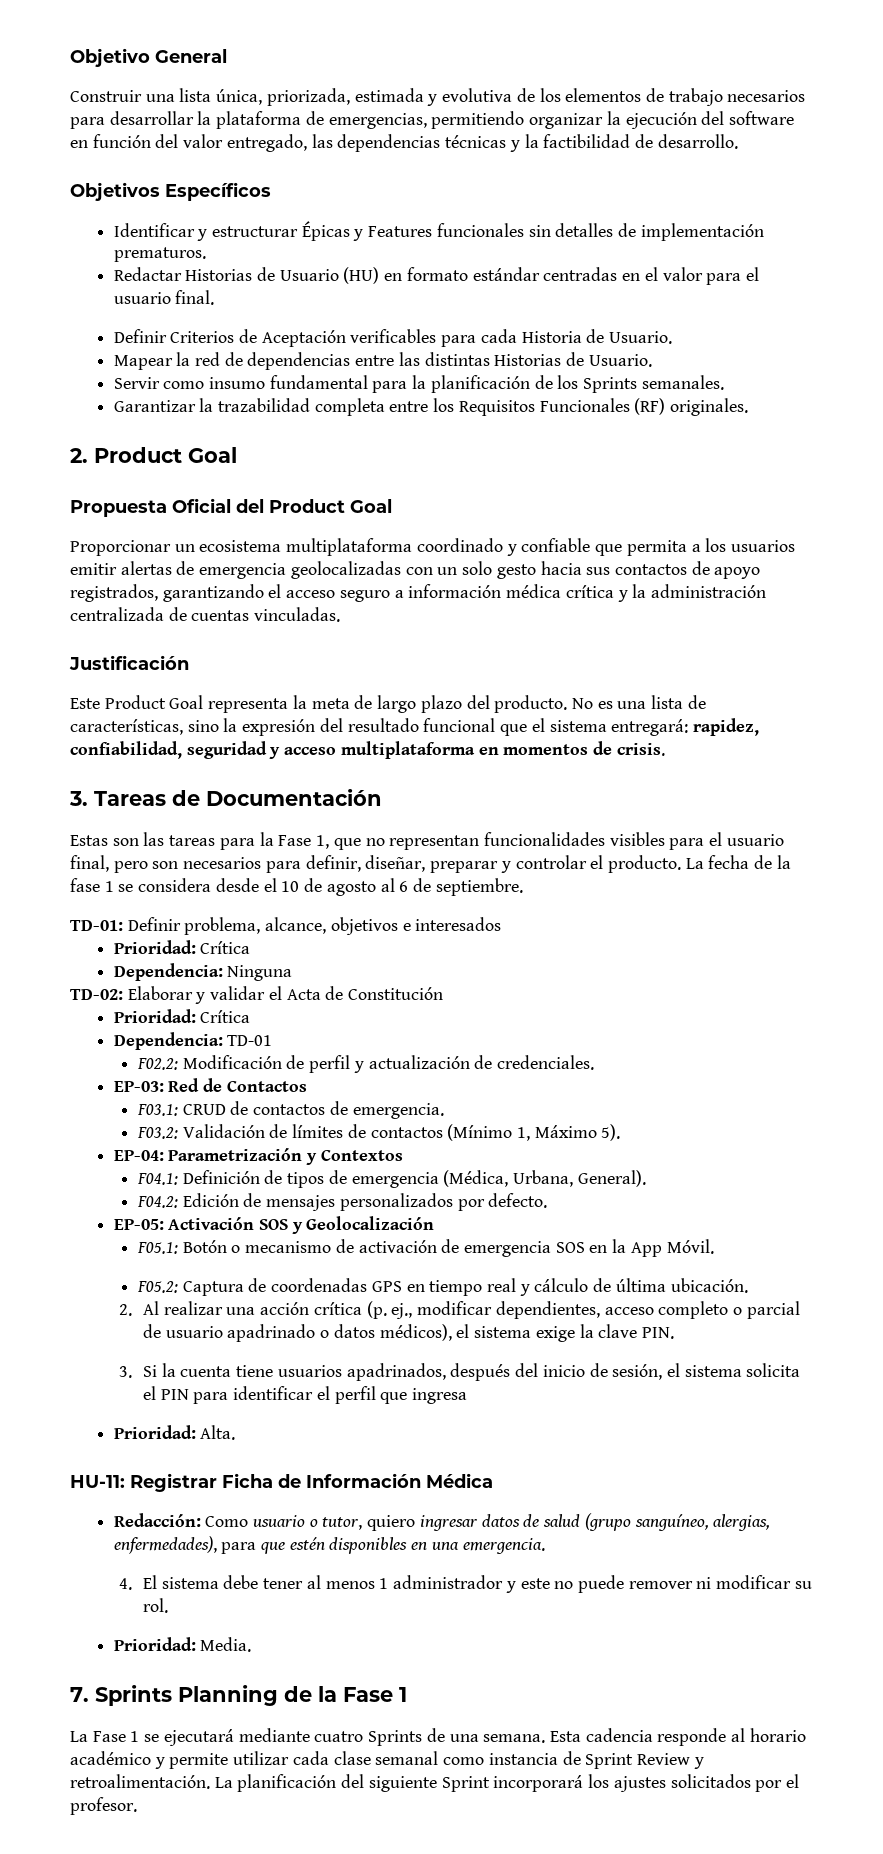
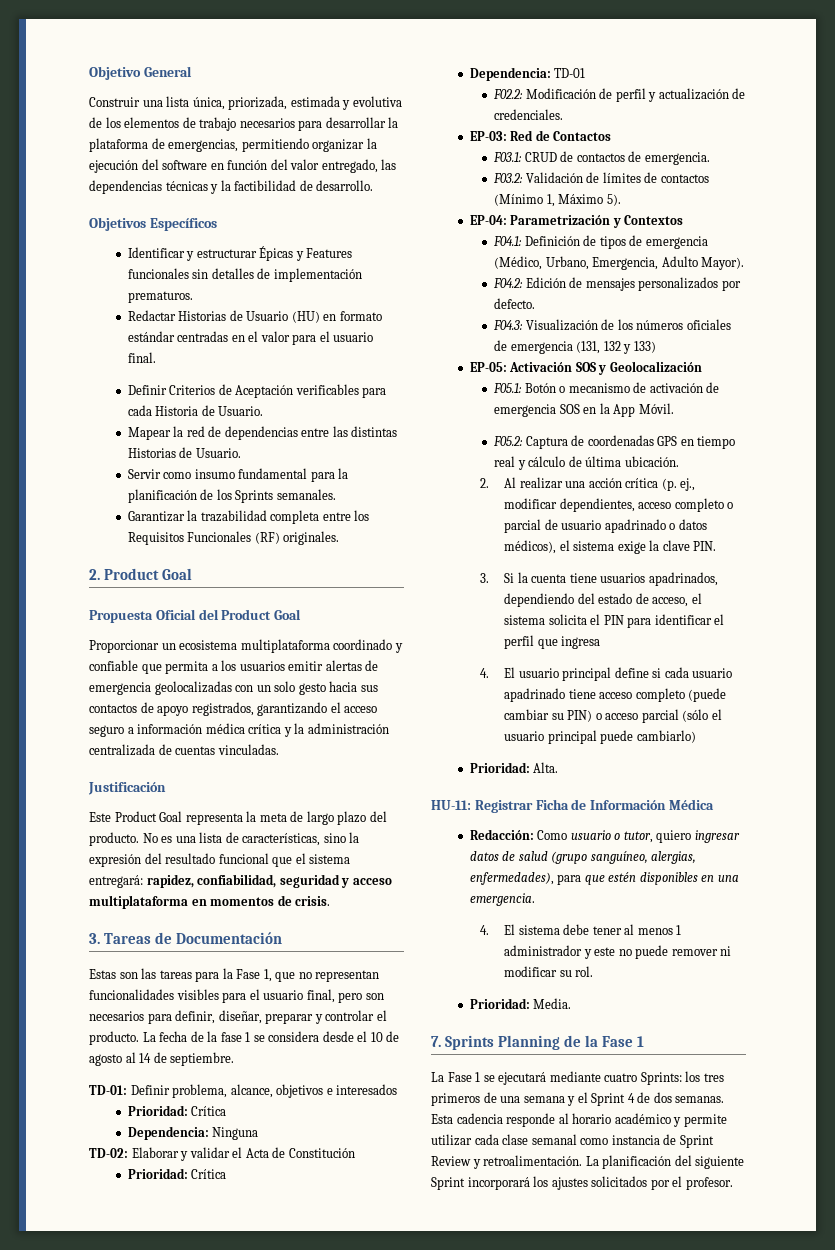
[399,881,409,892] 6 -> [139,1053,152,1063] 14
[443,1170,646,1187] (Médica, Urbana, General). -> [494,256,745,270] (Médico, Urbano, Emergencia, Adulto Mayor).
(548, 1200) none -> [493,319,731,331] [494,340,656,354] // F04.3: Visualización de los números oficiales de emergencia (131, 132 y 133)
[450,1363,663,1381] después del inicio de sesión, -> [504,593,689,607] dependiendo del estado de acceso,
(468, 1396) none -> [479,667,733,681] [504,688,727,702] [504,709,722,723] [504,730,696,744] // 4. El usuario principal define si cada usuario apadrinado tiene acceso completo (puede cambiar su PIN) o acceso parcial (sólo el usuario principal puede cambiarlo)
[368,1728,546,1746] Sprints de una semana. -> [640,1071,724,1085] [431,1092,725,1106] Sprints: los tres primeros de una semana y el Sprint 4 de dos semanas.

